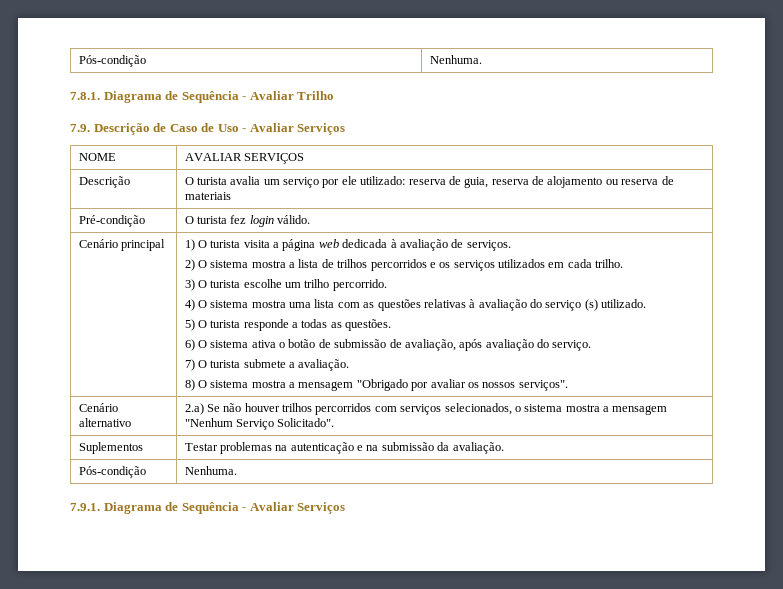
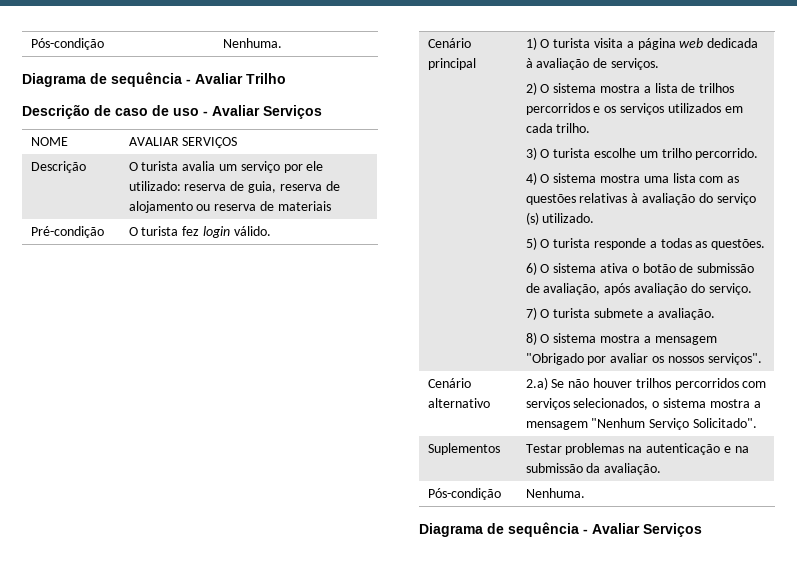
[78,55,146,67] [429,55,482,64] [70,91,239,103] Pós-condição | Nenhuma. // 7.8.1. Diagrama de Sequência -> [30,38,104,50] [222,38,282,48] [22,72,182,87] Pós-condição | Nenhuma. // Diagrama de sequência
[70,124,90,132] 7.9. -> (286, 78) none
[169,123,239,132] Caso de Uso -> [115,105,199,116] caso de uso
[70,502,239,514] 7.9.1. Diagrama de Sequência -> [419,522,579,537] Diagrama de sequência

